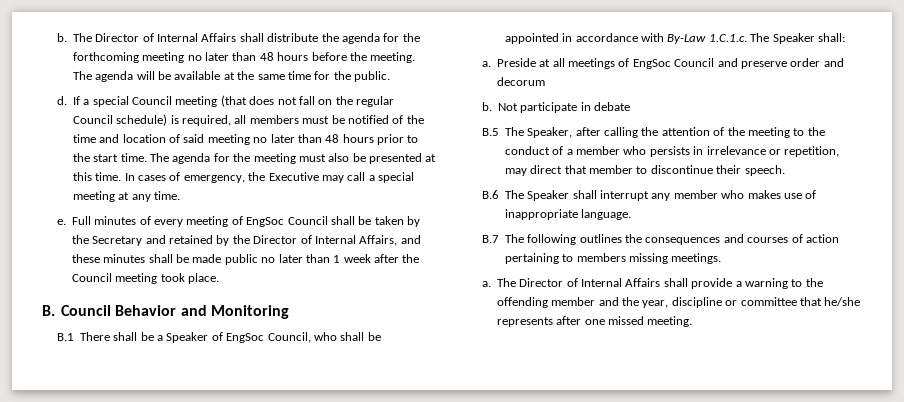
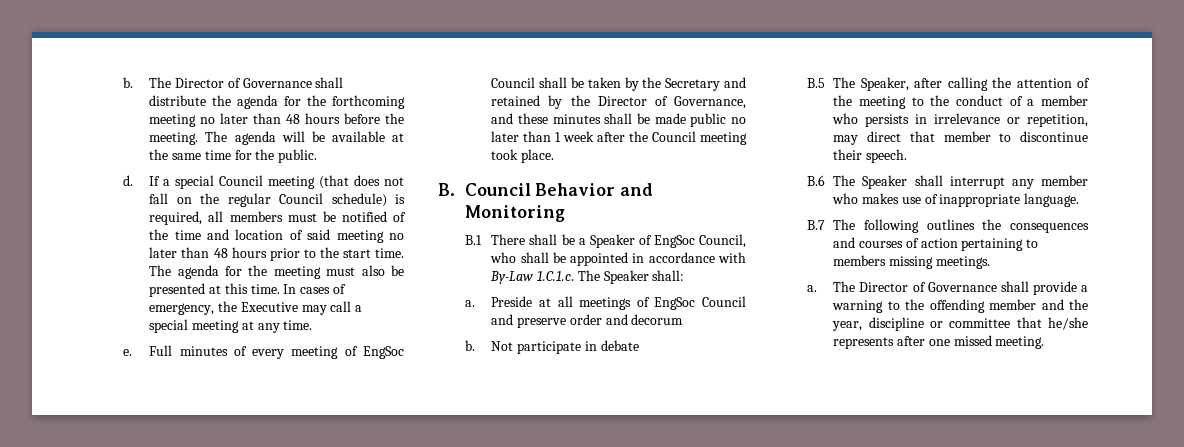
[157,33,237,42] Internal Affairs -> [242,78,312,88] Governance
[314,235,398,246] Internal Affairs, -> [674,96,746,109] Governance,
[581,278,661,287] Internal Affairs -> [927,282,997,292] Governance

